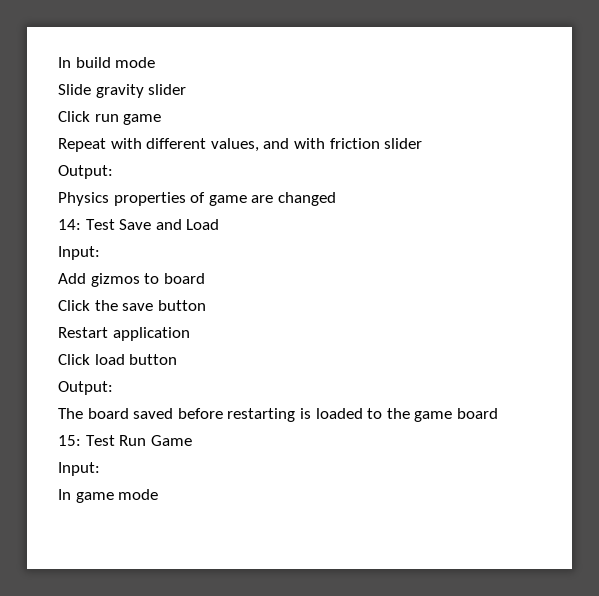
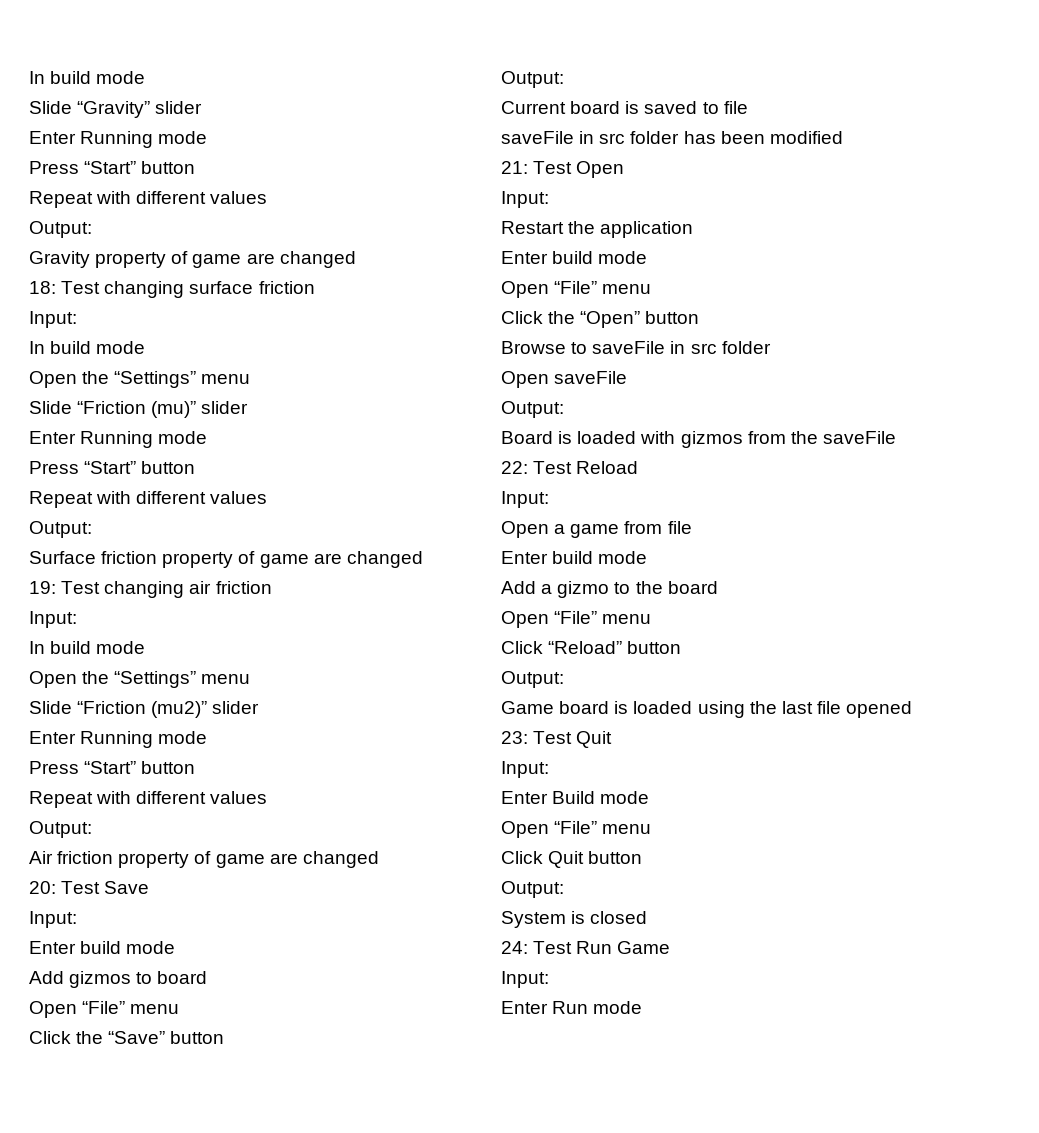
[95,84,187,98] [58,111,162,125] [58,138,423,152] [58,165,113,179] [58,192,336,206] [58,219,81,230] gravity slider // Click run game // Repeat with different values, and with friction slider // Output: // Physics properties of game are changed // 14: -> [77,101,203,118] [29,131,208,148] [29,161,196,174] [29,191,268,208] [29,221,92,238] [29,251,356,268] [29,281,315,298] [29,311,77,328] [29,341,146,354] [29,371,251,388] [29,401,249,418] [29,431,208,448] [29,461,196,474] [29,491,268,508] [29,521,92,538] [29,551,423,568] [29,581,272,598] [29,611,77,628] [29,641,146,654] [29,671,251,688] [29,701,260,718] [29,731,208,748] [29,761,196,774] [29,791,268,808] [29,821,92,838] [29,851,379,868] [29,881,56,894] “Gravity” slider // Enter Running mode // Press “Start” button // Repeat with different values // Output: // Gravity property of game are changed // 18: Test changing surface friction // Input: // In build mode // Open the “Settings” menu // Slide “Friction (mu)” slider // Enter Running mode // Press “Start” button // Repeat with different values // Output: // Surface friction property of game are changed // 19: Test changing air friction // Input: // In build mode // Open the “Settings” menu // Slide “Friction (mu2)” slider // Enter Running mode // Press “Start” button // Repeat with different values // Output: // Air friction property of game are changed // 20:
[155,219,220,230] [58,246,100,260] and Load // Input: -> [29,911,77,928] [29,941,176,954] // Input: // Enter build mode
[58,300,206,311] [58,327,190,341] [58,354,178,365] [58,381,113,395] [58,408,363,422] // Click the save button // Restart application // Click load button // Output: // The board saved before restarting is loaded -> [29,1001,180,1018] [29,1031,225,1044] [501,71,564,88] [501,101,748,114] [501,131,843,144] [501,161,625,178] [501,191,549,208] [501,221,694,238] [501,251,648,264] [501,281,652,298] [501,311,700,328] [501,341,771,354] [501,371,628,388] [501,401,564,418] [501,431,896,448] [501,461,639,474] [501,491,549,508] [501,521,692,538] [501,551,648,564] [501,581,610,598] // Open “File” menu // Click the “Save” button // Output: // Current board is saved to file // saveFile in src folder has been modified // 21: Test Open // Input: // Restart the application // Enter build mode // Open “File” menu // Click the “Open” button // Browse to saveFile in src folder // Open saveFile // Output: // Board is loaded with gizmos from the saveFile // 22: Test Reload // Input: // Open a game from file // Enter build mode // Add a gizmo
[414,408,498,422] [58,435,81,446] game board // 15: -> [667,581,718,594] [501,611,652,628] [501,641,682,654] [501,671,564,688] [501,701,913,718] [501,731,613,748] [501,761,549,778] [501,791,650,804] [501,821,652,838] [501,851,643,868] [501,881,564,898] [501,911,648,928] [501,941,528,954] board // Open “File” menu // Click “Reload” button // Output: // Game board is loaded using the last file opened // 23: Test Quit // Input: // Enter Build mode // Open “File” menu // Click Quit button // Output: // System is closed // 24:
[58,489,114,503] In game -> [501,1001,589,1014] Enter Run

